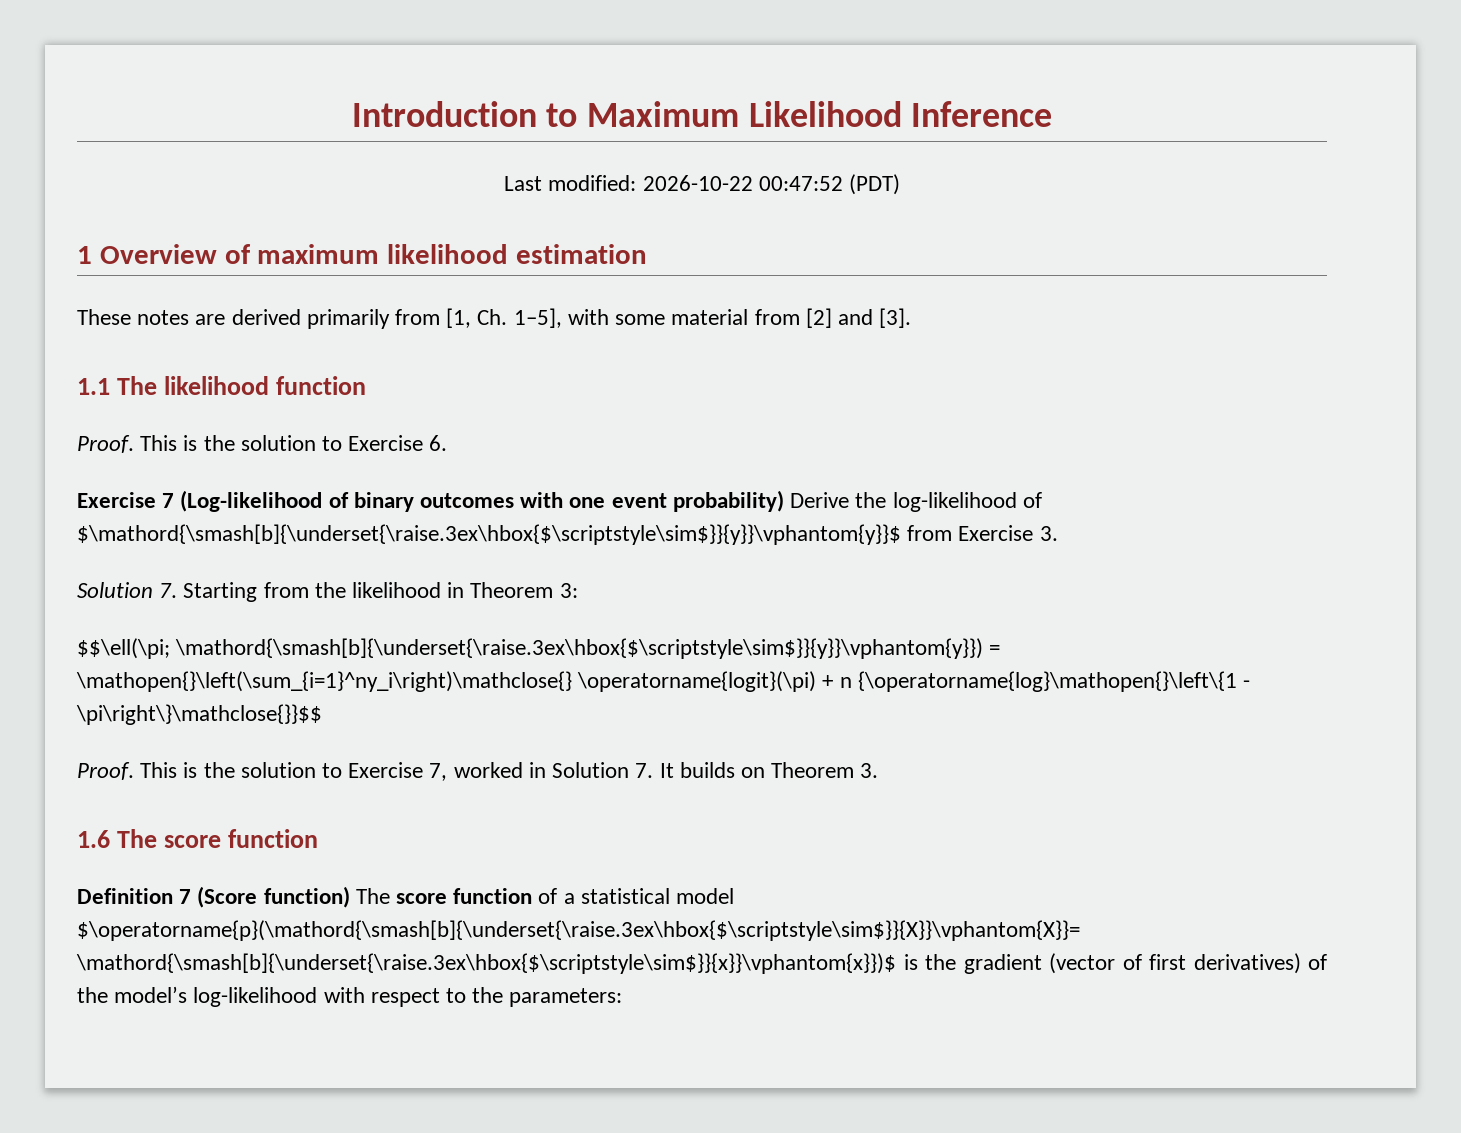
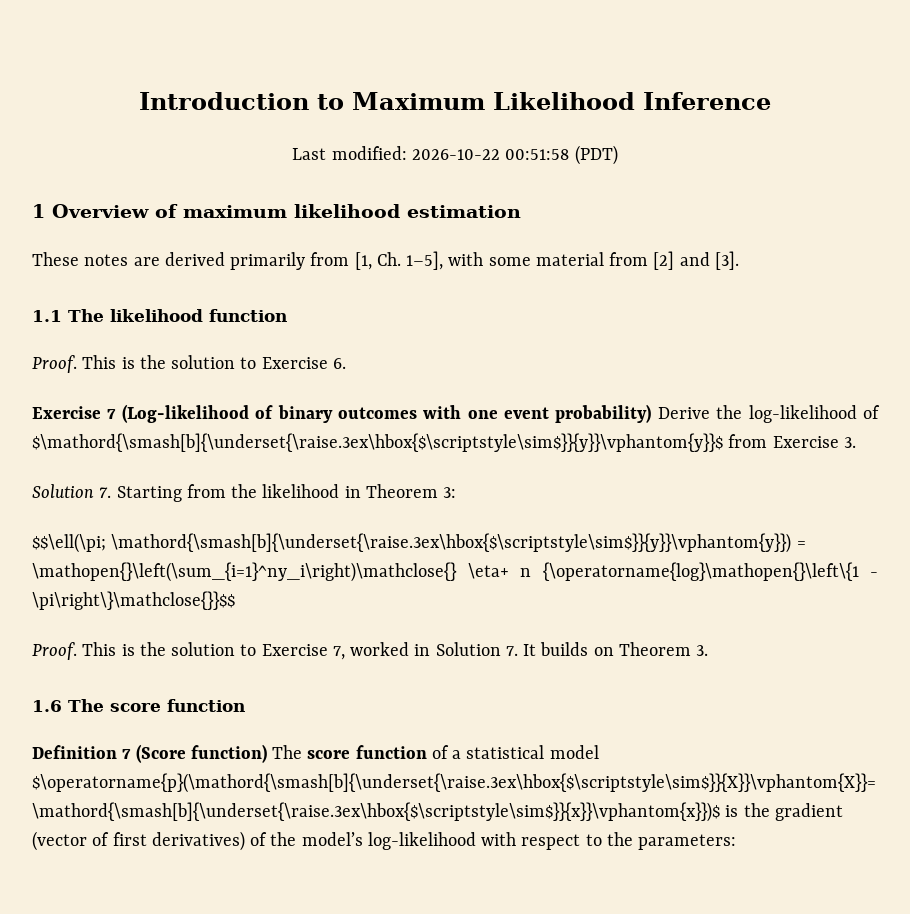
[758,176,843,191] 00:47:52 -> [505,149,570,160] 00:51:58
[577,671,834,692] \operatorname{logit}(\pi) + -> [467,563,509,579] \eta+

